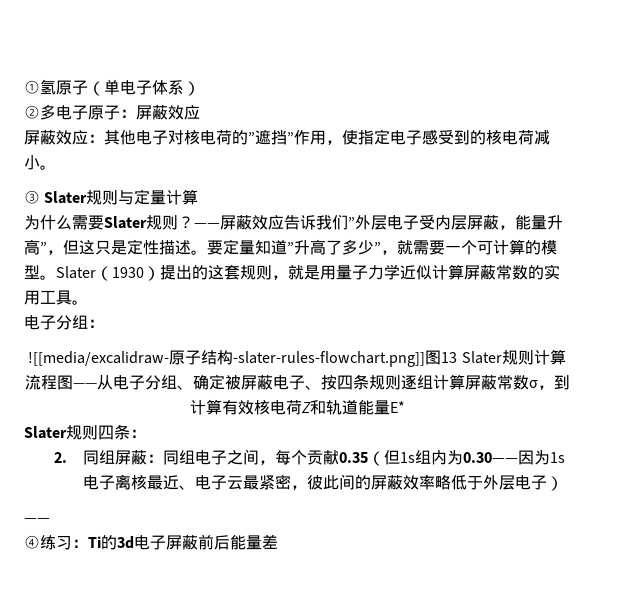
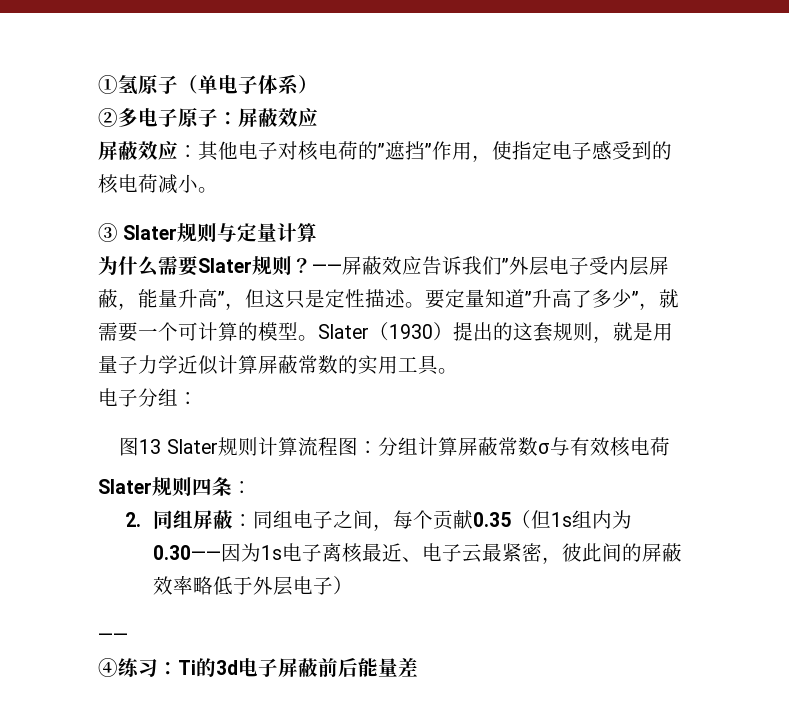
[28,350,426,367] ![[media/excalidraw-原子结构-slater-rules-flowchart.png]] -> (198, 398) none
[72,374,417,390] ——从电子分组、确定被屏蔽电子、按四条规则逐 -> [357,437,398,456] ：分
[537,375,570,390] [189,399,222,415] ，到计算 -> [549,437,570,456] 与
[300,400,405,415] Z和轨道能量E* -> (670, 446) none

